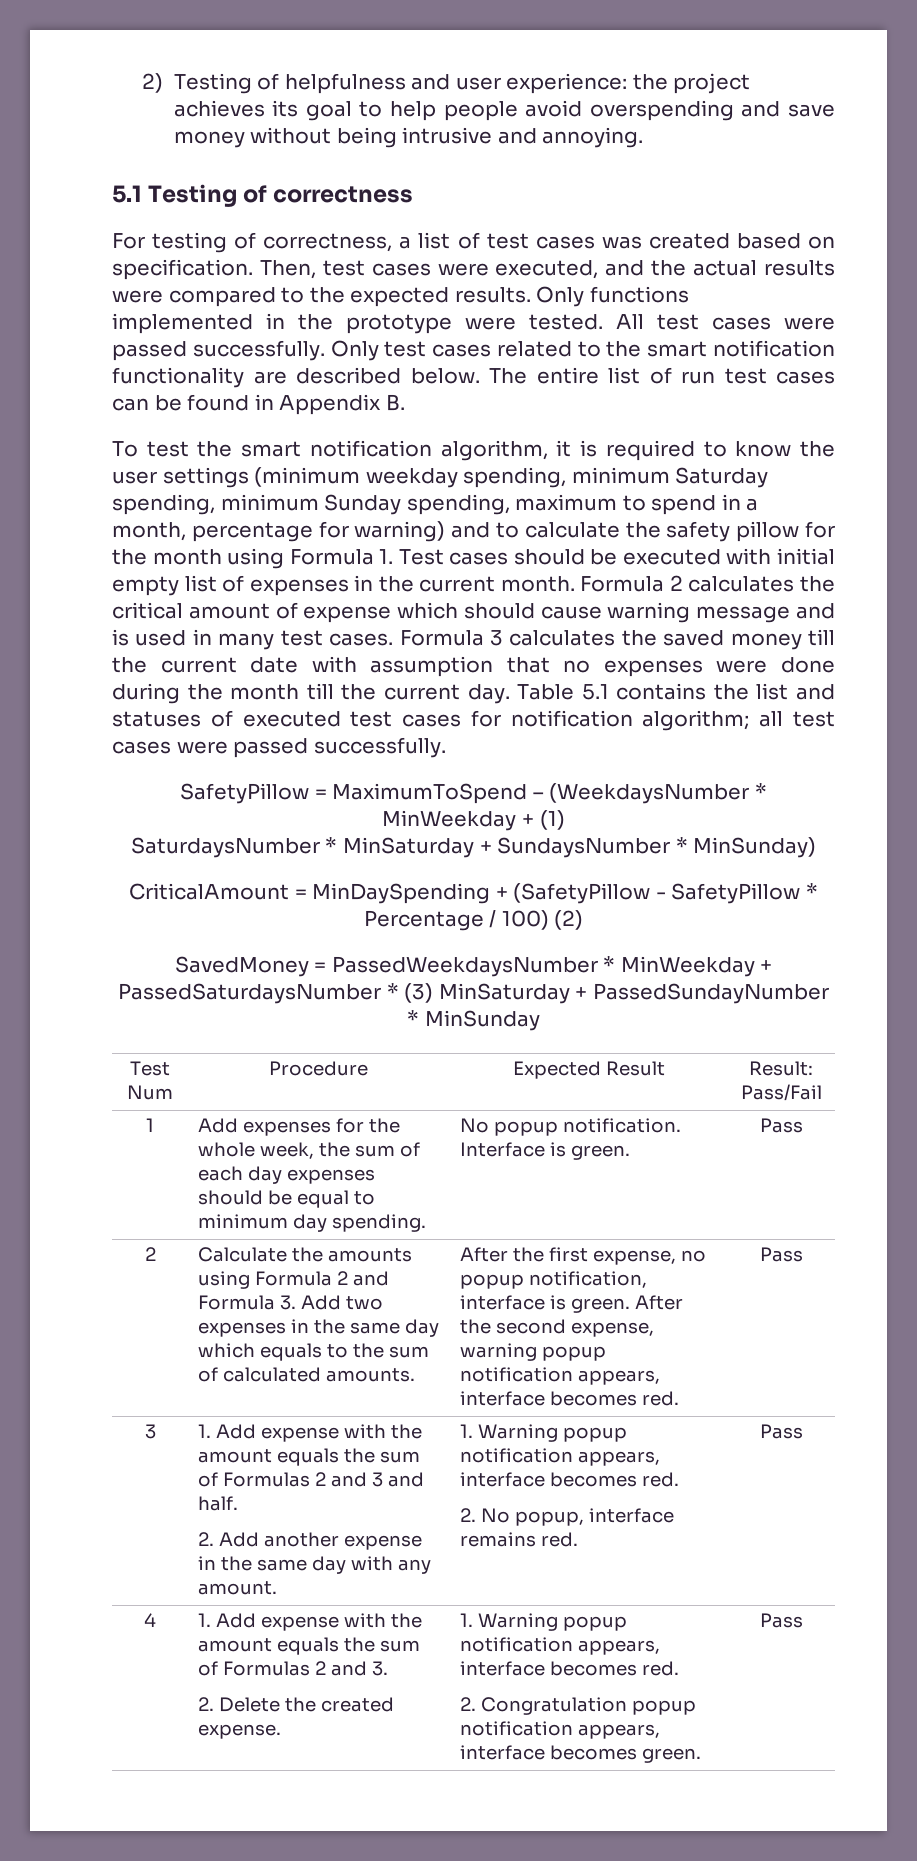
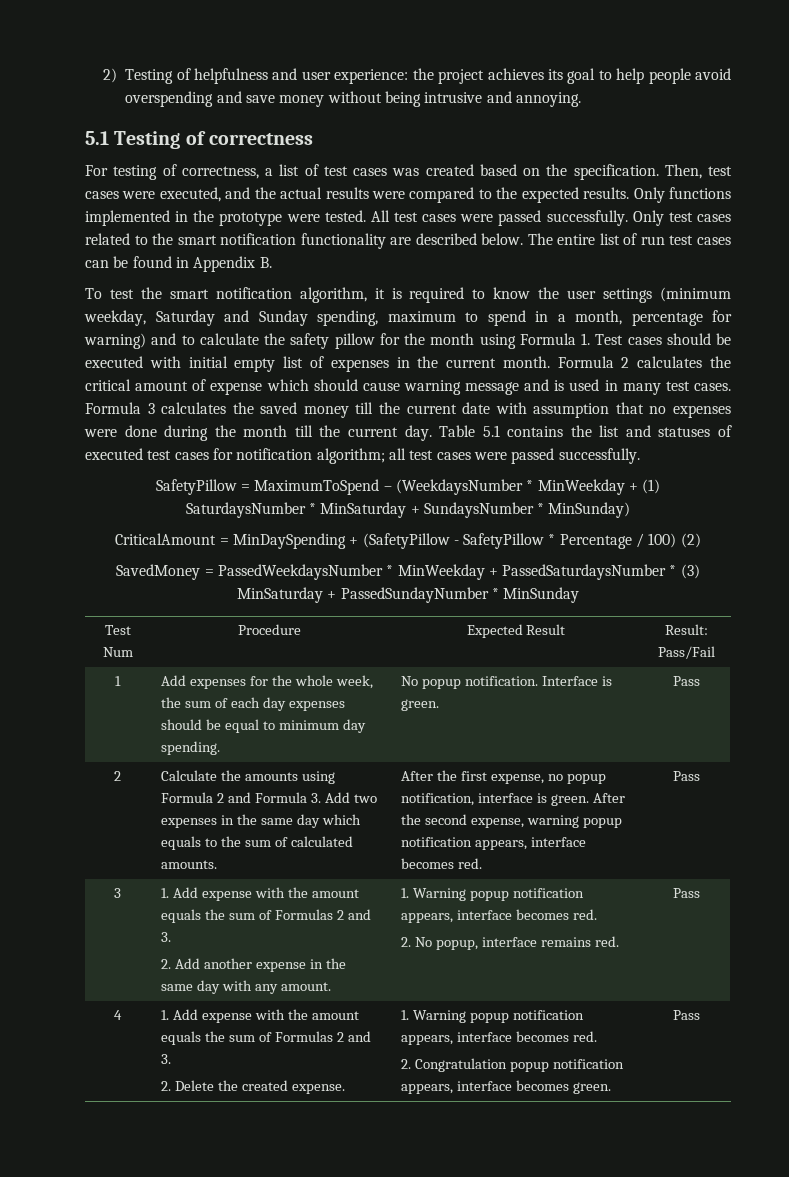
(835, 242) none -> [546,164,568,176] the
[365,467,769,488] [112,494,319,515] weekday spending, minimum Saturday spending, minimum -> [84,310,249,326] weekday, Saturday and
[371,1472,424,1487] [197,1496,238,1511] 3 and half. -> [161,932,172,942] 3.

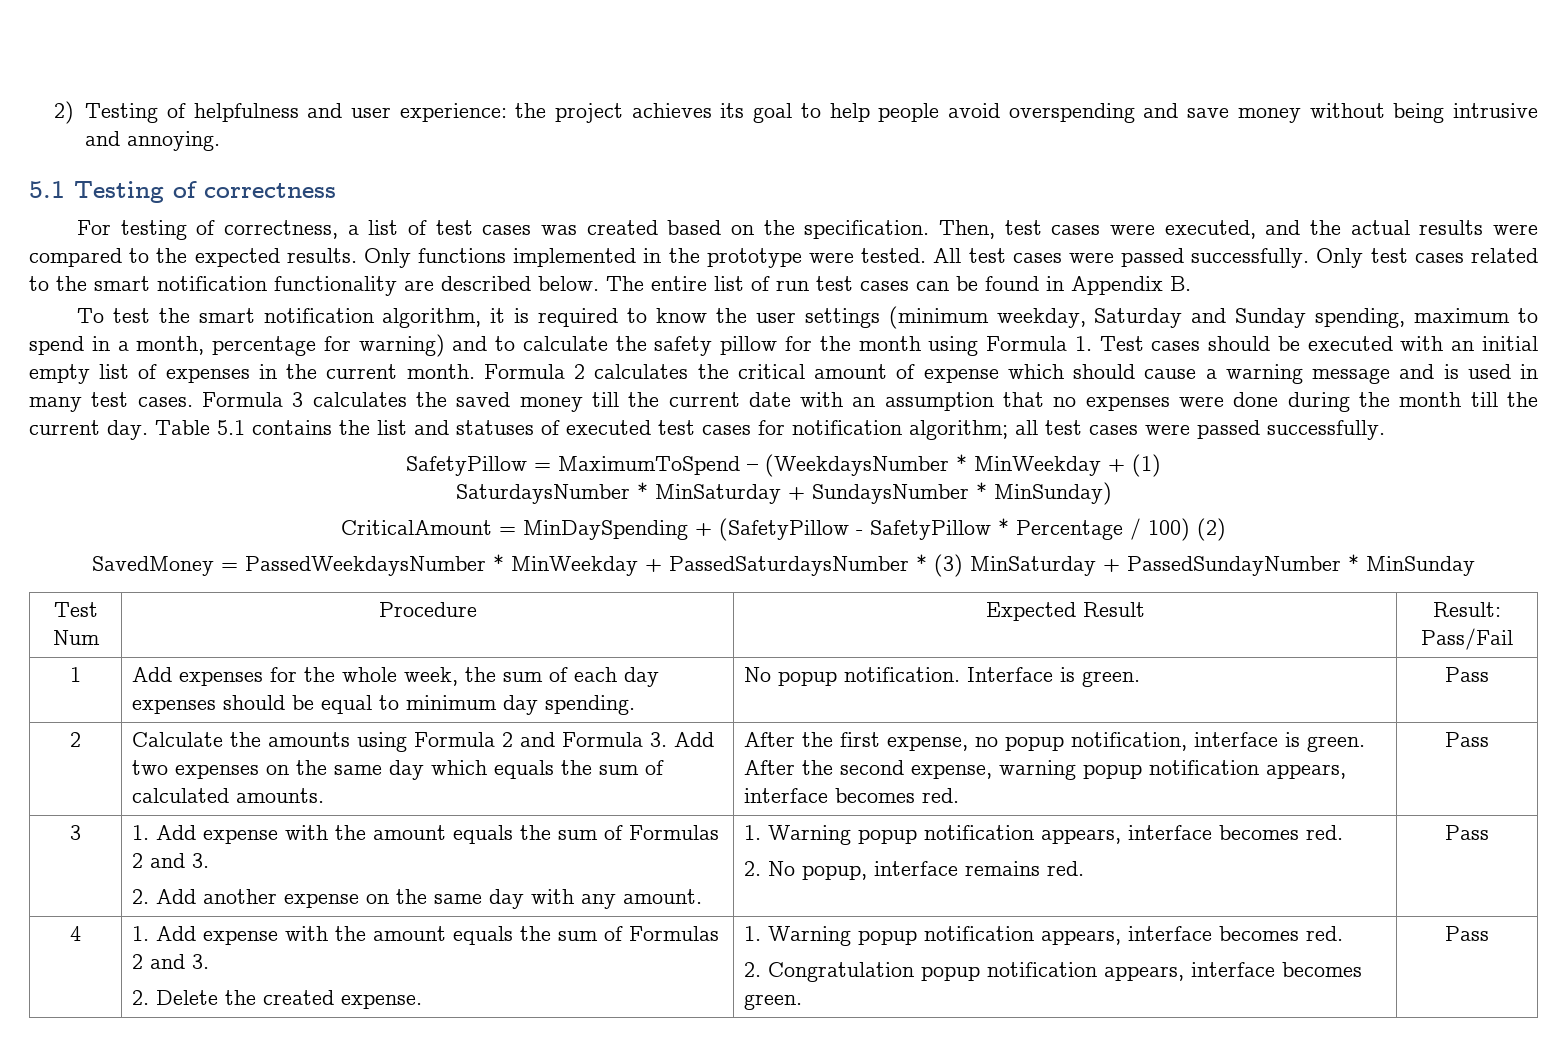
(181, 362) none -> [1451,341,1475,351] an
(400, 386) none -> [1205,369,1217,379] a
(527, 408) none -> [852,397,876,407] an
[221,815,235,825] in -> [265,765,289,775] on
[205,838,218,847] to -> (554, 769) none
[310,959,324,969] in -> [365,894,389,904] on

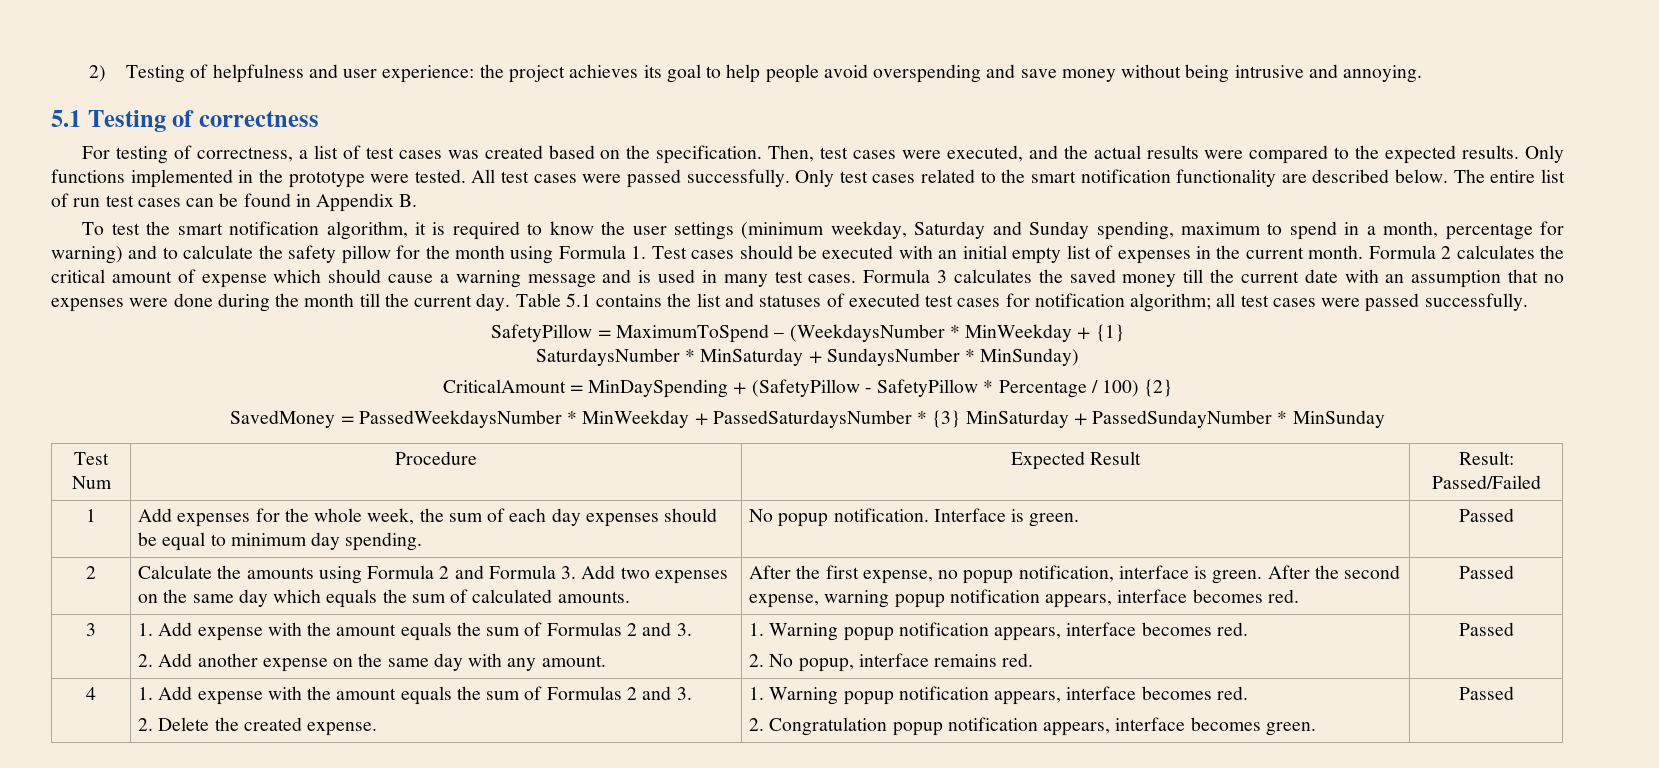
[1132,454,1161,477] (1) -> [1095,324,1124,342] {1}
[1197,518,1226,541] (2) -> [1144,379,1173,397] {2}
[934,554,963,577] (3) -> [932,410,961,428] {3}
[1421,628,1513,650] Pass/Fail -> [1431,475,1541,489] Passed/Failed
[1445,667,1489,682] Pass -> [1458,508,1514,522] Passed
[1445,732,1489,747] Pass -> [1458,565,1514,579] Passed
[1445,825,1489,840] Pass -> [1458,622,1514,636] Passed
[1445,926,1489,941] Pass -> [1458,686,1514,700] Passed

